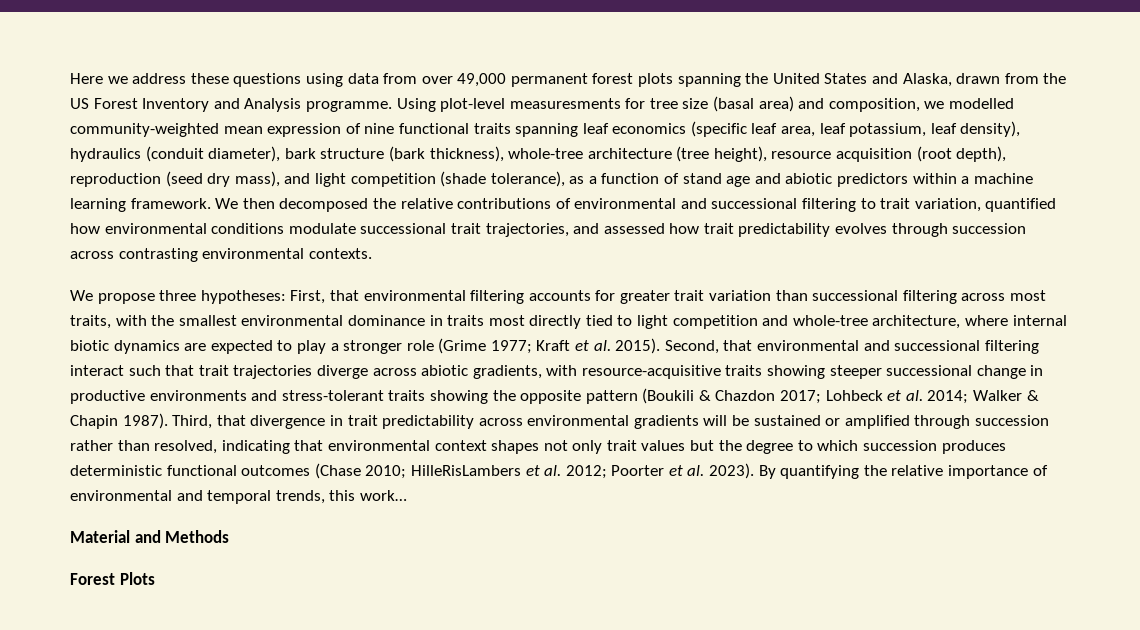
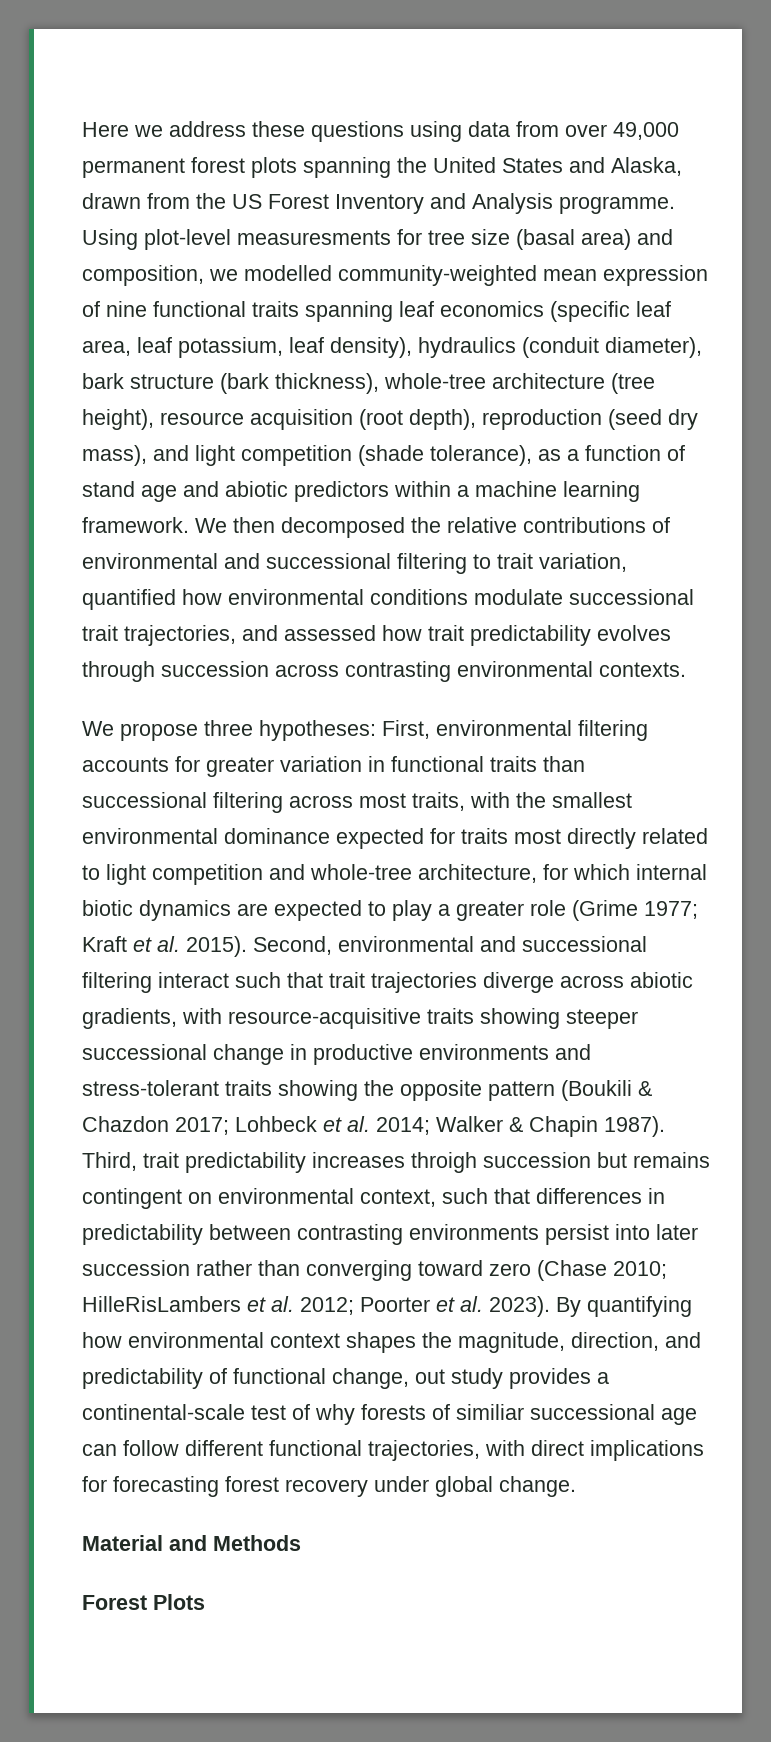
[329,290,359,301] that -> (430, 729) none
[674,290,772,301] trait variation -> [280,756,537,772] variation in functional traits
[429,315,443,326] in -> [336,828,455,849] expected for
[585,315,613,326] tied -> [642,828,708,844] related
[965,315,1009,326] where -> [543,864,630,880] for which
[343,340,403,354] stronger -> [456,901,524,921] greater
[723,340,753,351] that -> (332, 945) none
[216,415,1050,429] [70,440,1006,454] [70,465,311,476] that divergence in trait predictability across environmental gradients will be sustained or amplified through succession rather than resolved, indicating that environmental context shapes not only trait values but the degree to which succession produces deterministic functional outcomes -> [143,1152,710,1173] [82,1188,665,1209] [82,1224,698,1245] [82,1260,531,1281] trait predictability increases throigh succession but remains contingent on environmental context, such that differences in predictability between contrasting environments persist into later succession rather than converging toward zero
[863,465,1048,479] [70,490,407,504] the relative importance of environmental and temporal trends, this work… -> [82,1332,701,1353] [82,1368,609,1389] [82,1404,697,1425] [82,1440,704,1461] [82,1476,576,1497] how environmental context shapes the magnitude, direction, and predictability of functional change, out study provides a continental-scale test of why forests of similiar successional age can follow different functional trajectories, with direct implications for forecasting forest recovery under global change.

